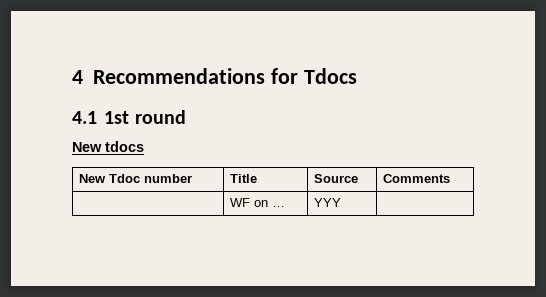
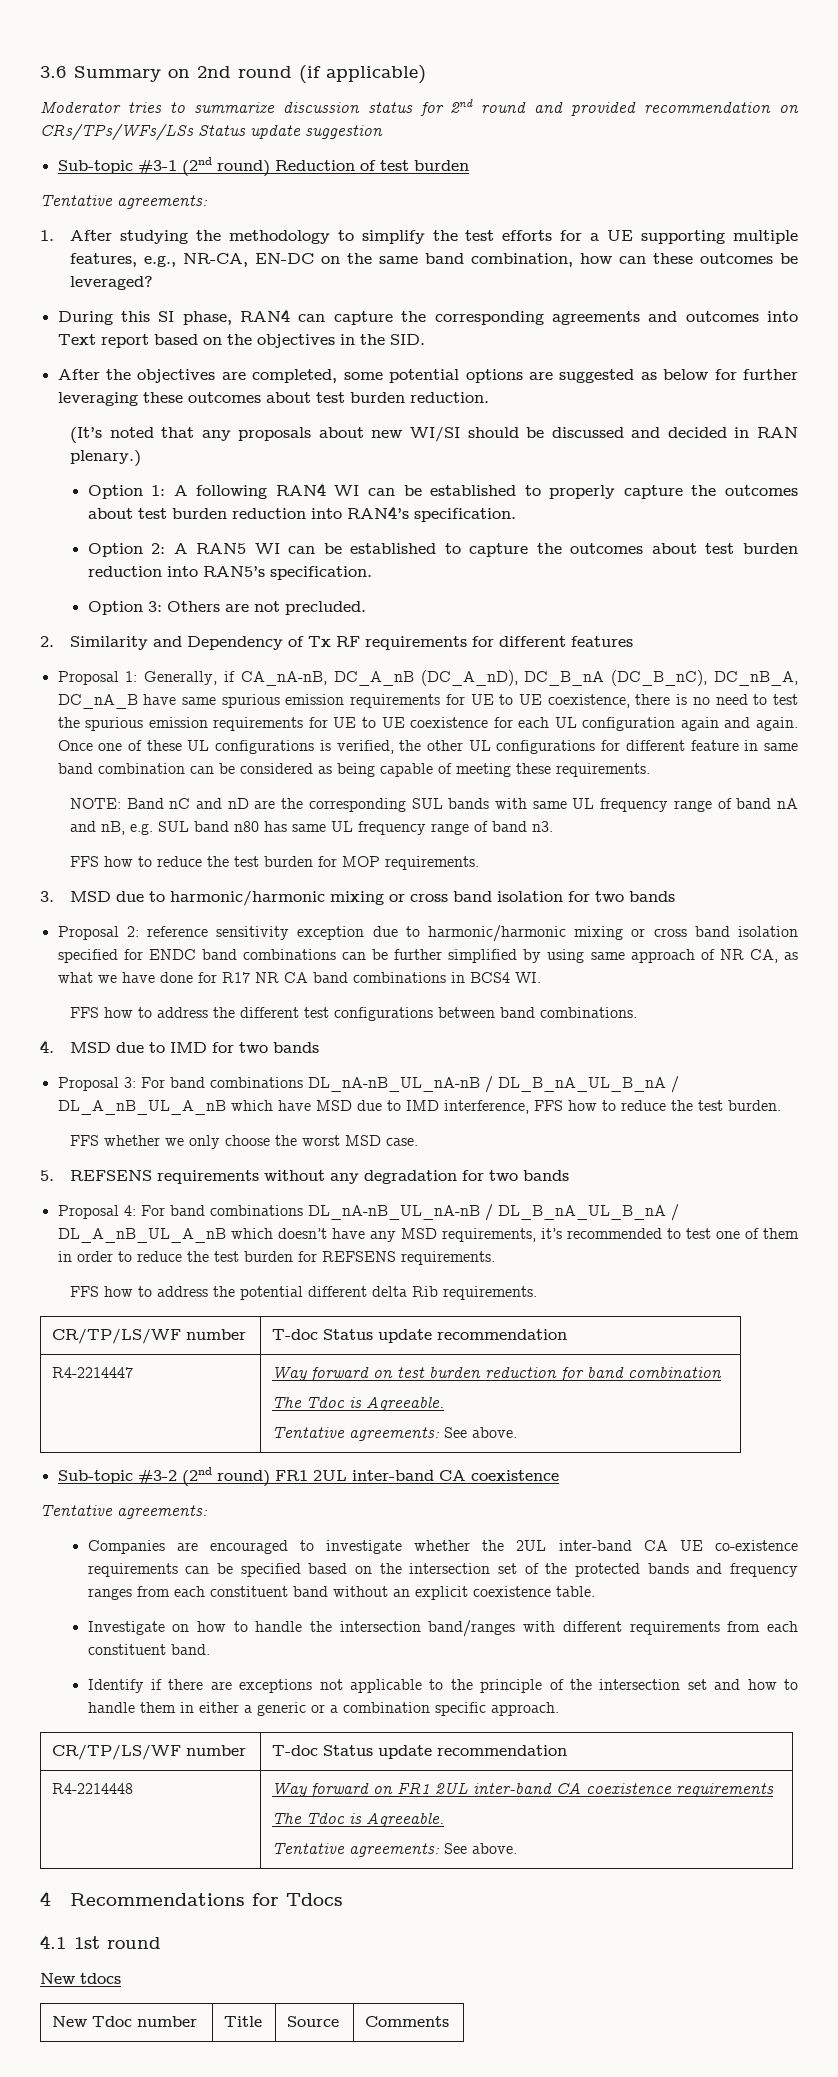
(72, 77) none -> [40,65,426,84] [40,99,799,116] [40,124,383,141] [57,157,469,177] [40,195,208,209] [40,230,799,244] [69,253,799,267] [69,276,153,290] [57,309,799,325] [57,334,425,348] [57,369,798,383] [57,392,489,406] [69,426,798,443] [69,450,141,467] [87,483,798,499] [87,506,516,522] [87,543,799,557] [87,566,372,580] [87,601,366,615] [40,636,633,650] [57,670,798,686] [57,694,798,709] [57,717,798,731] [57,740,798,754] [57,763,650,777] [69,798,799,812] [69,821,553,835] [69,856,479,870] [40,890,675,906] [57,925,799,942] [57,949,798,963] [57,972,541,983] [69,1007,637,1021] [40,1040,319,1053] [57,1076,679,1093] [57,1100,781,1115] [69,1135,418,1149] [40,1170,569,1184] [57,1204,679,1221] [57,1228,800,1243] [57,1251,495,1265] [69,1286,537,1300] [52,1328,247,1344] [272,1329,568,1343] [52,1367,134,1378] [272,1366,723,1381] [272,1397,445,1411] [272,1427,518,1441] [57,1467,559,1487] [40,1505,208,1519] [87,1540,798,1554] [87,1563,799,1577] [87,1586,595,1600] [87,1620,799,1637] [87,1644,210,1655] [87,1679,799,1693] [87,1702,559,1716] [52,1744,247,1760] [272,1745,568,1759] [52,1783,134,1794] [272,1782,775,1797] [272,1813,445,1827] [272,1843,518,1857] 3.6 Summary on 2nd round (if applicable) // Moderator tries to summarize discussion status for 2nd round and provided recommendation on CRs/TPs/WFs/LSs Status update suggestion // Sub-topic #3-1 (2nd round) Reduction of test burden // Tentative agreements: // 1. After studying the methodology to simplify the test efforts for a UE supporting multiple features, e.g., NR-CA, EN-DC on the same band combination, how can these outcomes be leveraged? // During this SI phase, RAN4 can capture the corresponding agreements and outcomes into Text report based on the objectives in the SID. // After the objectives are completed, some potential options are suggested as below for further leveraging these outcomes about test burden reduction. // (It’s noted that any proposals about new WI/SI should be discussed and decided in RAN plenary.) // Option 1: A following RAN4 WI can be established to properly capture the outcomes about test burden reduction into RAN4’s specification. // Option 2: A RAN5 WI can be established to capture the outcomes about test burden reduction into RAN5’s specification. // Option 3: Others are not precluded. // 2. Similarity and Dependency of Tx RF requirements for different features // Proposal 1: Generally, if CA_nA-nB, DC_A_nB (DC_A_nD), DC_B_nA (DC_B_nC), DC_nB_A, DC_nA_B have same spurious emission requirements for UE to UE coexistence, there is no need to test the spurious emission requirements for UE to UE coexistence for each UL configuration again and again. Once one of these UL configurations is verified, the other UL configurations for different feature in same band combination can be considered as being capable of meeting these requirements. // NOTE: Band nC and nD are the corresponding SUL bands with same UL frequency range of band nA and nB, e.g. SUL band n80 has same UL frequency range of band n3. // FFS how to reduce the test burden for MOP requirements. // 3. MSD due to harmonic/harmonic mixing or cross band isolation for two bands // Proposal 2: reference sensitivity exception due to harmonic/harmonic mixing or cross band isolation specified for ENDC band combinations can be further simplified by using same approach of NR CA, as what we have done for R17 NR CA band combinations in BCS4 WI. // FFS how to address the different test configurations between band combinations. // 4. MSD due to IMD for two bands // Proposal 3: For band combinations DL_nA-nB_UL_nA-nB / DL_B_nA_UL_B_nA / DL_A_nB_UL_A_nB which have MSD due to IMD interference, FFS how to reduce the test burden. // FFS whether we only choose the worst MSD case. // 5. REFSENS requirements without any degradation for two bands // Proposal 4: For band combinations DL_nA-nB_UL_nA-nB / DL_B_nA_UL_B_nA / DL_A_nB_UL_A_nB which doesn’t have any MSD requirements, it’s recommended to test one of them in order to reduce the test burden for REFSENS requirements. // FFS how to address the potential different delta Rib requirements. // CR/TP/LS/WF number | T-doc Status update recommendation // R4-2214447 | Way forward on test burden reduction for band combination // The Tdoc is Agreeable. // Tentative agreements: See above. // Sub-topic #3-2 (2nd round) FR1 2UL inter-band CA coexistence // Tentative agreements: // Companies are encouraged to investigate whether the 2UL inter-band CA UE co-existence requirements can be specified based on the intersection set of the protected bands and frequency ranges from each constituent band without an explicit coexistence table. // Investigate on how to handle the intersection band/ranges with different requirements from each constituent band. // Identify if there are exceptions not applicable to the principle of the intersection set and how to handle them in either a generic or a combination specific approach. // CR/TP/LS/WF number | T-doc Status update recommendation // R4-2214448 | Way forward on FR1 2UL inter-band CA coexistence requirements // The Tdoc is Agreeable. // Tentative agreements: See above. //
[229,198,285,207] [313,198,341,207] // | WF on … | YYY | -> (450, 2021) none

